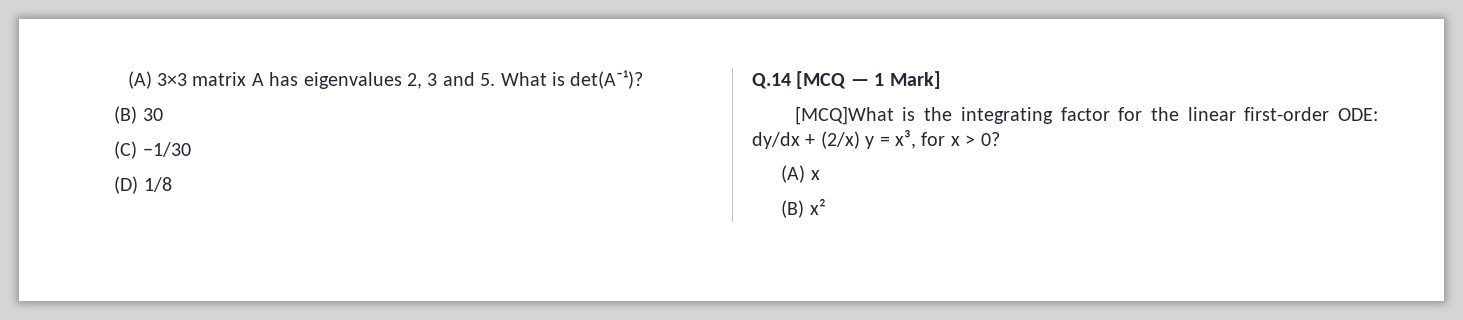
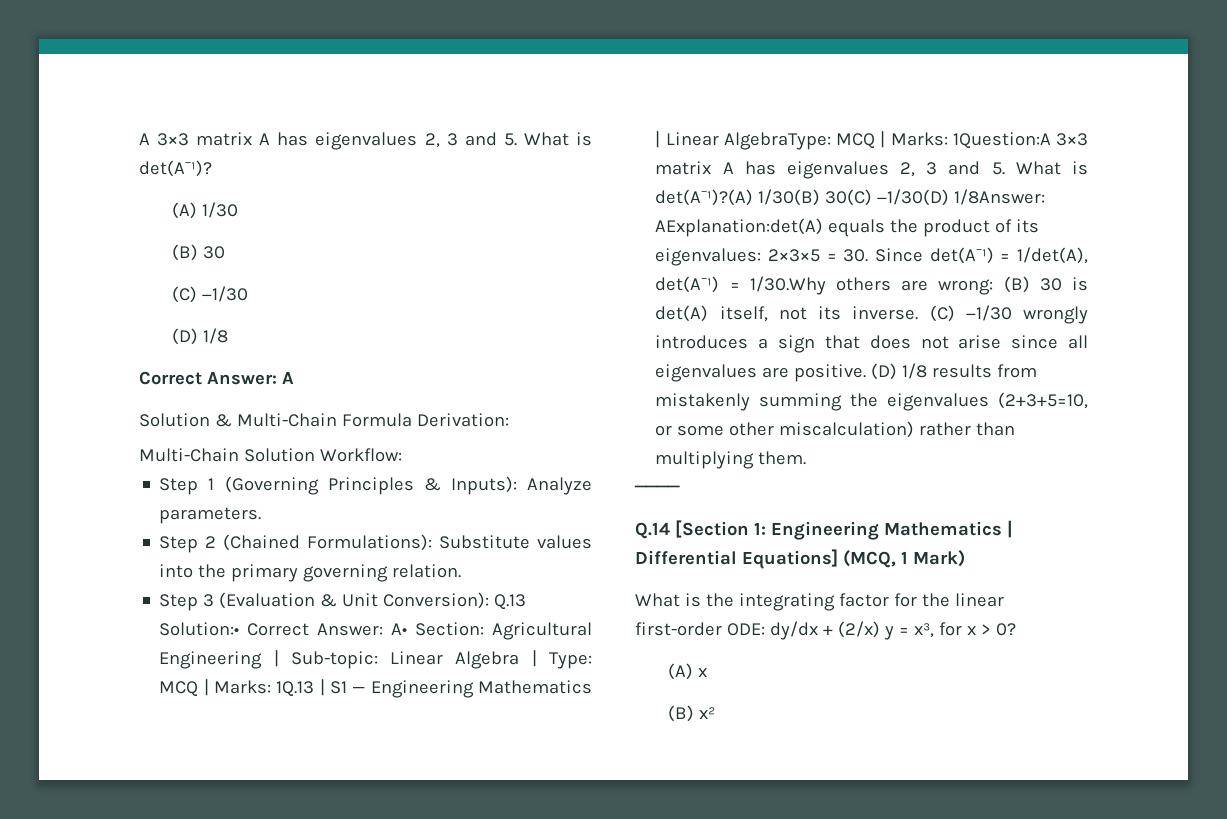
[127,71,152,89] (A) -> [139,133,150,145] A
(644, 79) none -> [172,202,239,219] // (A) 1/30
[752,71,941,89] [794,106,894,125] Q.14 [MCQ — 1 Mark] // [MCQ]What -> [139,371,294,385] [139,413,509,427] [139,448,402,462] [159,476,592,495] [159,507,262,524] [159,534,592,553] [159,564,462,582] [159,592,527,611] [159,622,592,640] [159,650,592,669] [159,679,592,698] [655,131,1088,150] [655,161,1088,179] [655,189,1046,206] [655,218,1040,237] [655,247,1088,266] [655,276,1088,295] [655,305,1088,324] [655,335,1088,353] [655,363,1038,382] [655,392,1088,411] [655,421,1016,438] [655,451,807,469] [634,485,680,493] [635,520,1013,540] [635,549,965,569] [635,593,680,607] Correct Answer: A // Solution & Multi-Chain Formula Derivation: // Multi-Chain Solution Workflow: // Step 1 (Governing Principles & Inputs): Analyze parameters. // Step 2 (Chained Formulations): Substitute values into the primary governing relation. // Step 3 (Evaluation & Unit Conversion): Q.13 Solution:• Correct Answer: A• Section: Agricultural Engineering | Sub-topic: Linear Algebra | Type: MCQ | Marks: 1Q.13 | S1 — Engineering Mathematics | Linear AlgebraType: MCQ | Marks: 1Question:A 3×3 matrix A has eigenvalues 2, 3 and 5. What is det(A⁻¹)?(A) 1/30(B) 30(C) −1/30(D) 1/8Answer: AExplanation:det(A) equals the product of its eigenvalues: 2×3×5 = 30. Since det(A⁻¹) = 1/det(A), det(A⁻¹) = 1/30.Why others are wrong: (B) 30 is det(A) itself, not its inverse. (C) −1/30 wrongly introduces a sign that does not arise since all eigenvalues are positive. (D) 1/8 results from mistakenly summing the eigenvalues (2+3+5=10, or some other miscalculation) rather than multiplying them. // ──── // Q.14 [Section 1: Engineering Mathematics | Differential Equations] (MCQ, 1 Mark) // What

